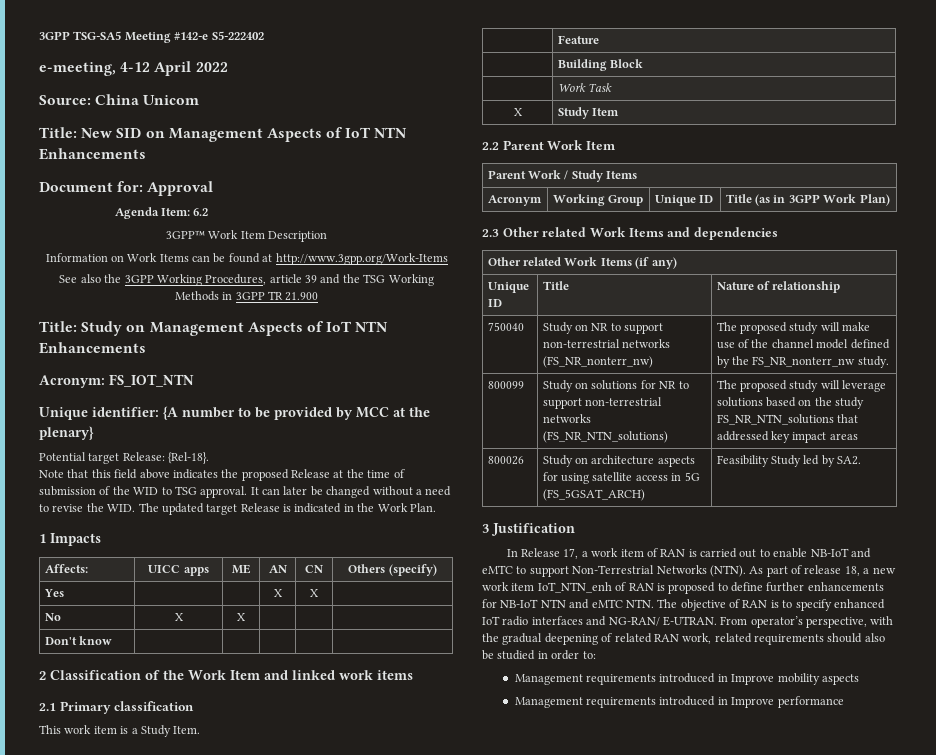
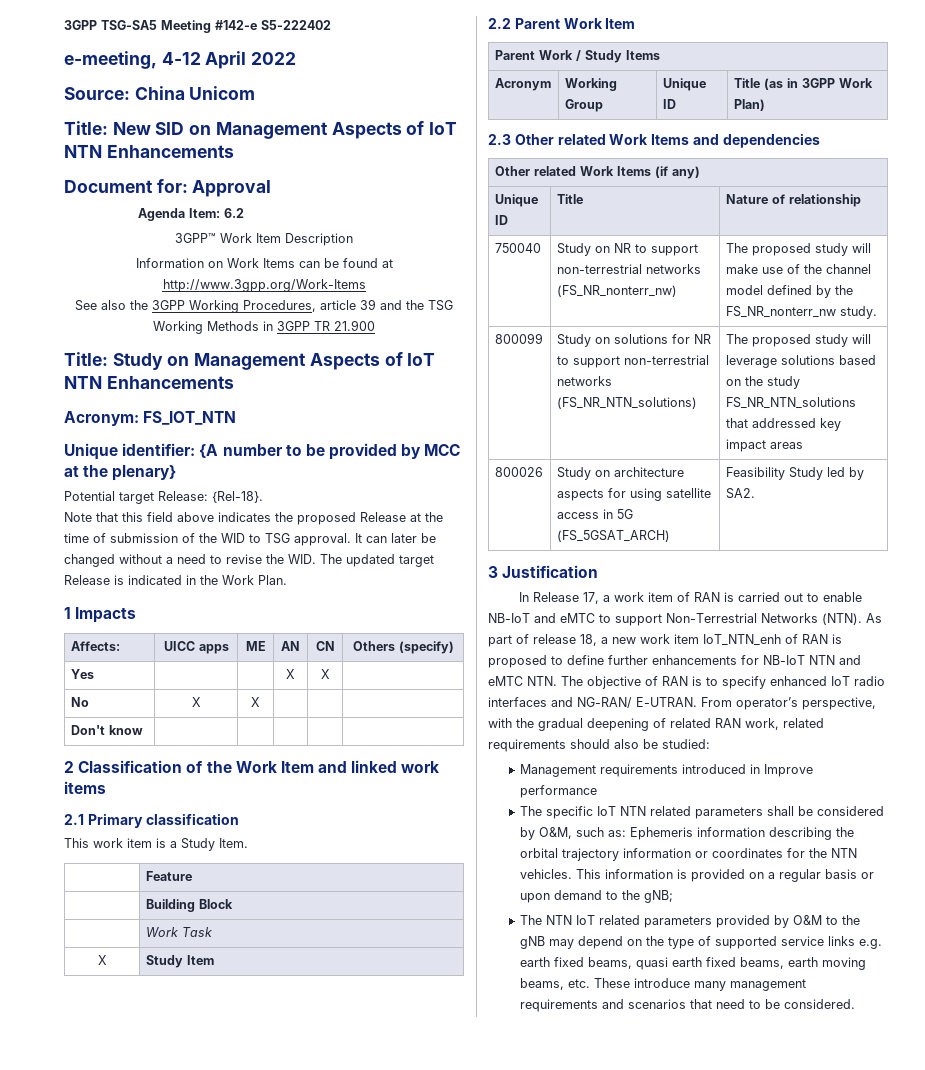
[497,650,596,660] [514,673,859,685] studied in order to: // Management requirements introduced in Improve mobility aspects -> [662,739,710,749] studied:
(844, 702) none -> [520,806,885,819] [520,827,855,840] [520,848,858,861] [520,869,875,882] [520,890,674,903] [520,915,861,928] [520,936,883,949] [520,957,867,970] [520,978,807,991] [520,999,856,1012] // The specific IoT NTN related parameters shall be considered by O&M, such as: Ephemeris information describing the orbital trajectory information or coordinates for the NTN vehicles. This information is provided on a regular basis or upon demand to the gNB; // The NTN IoT related parameters provided by O&M to the gNB may depend on the type of supported service links e.g. earth fixed beams, quasi earth fixed beams, earth moving beams, etc. These introduce many management requirements and scenarios that need to be considered.

